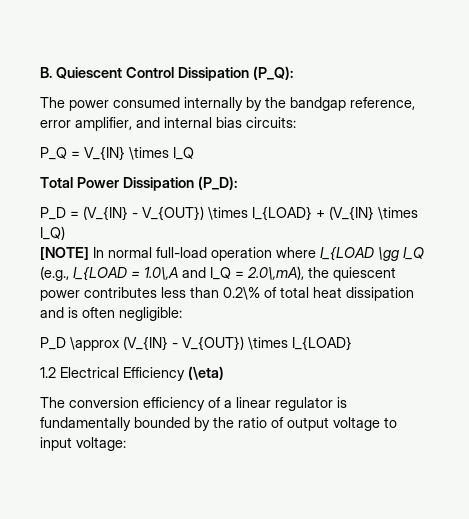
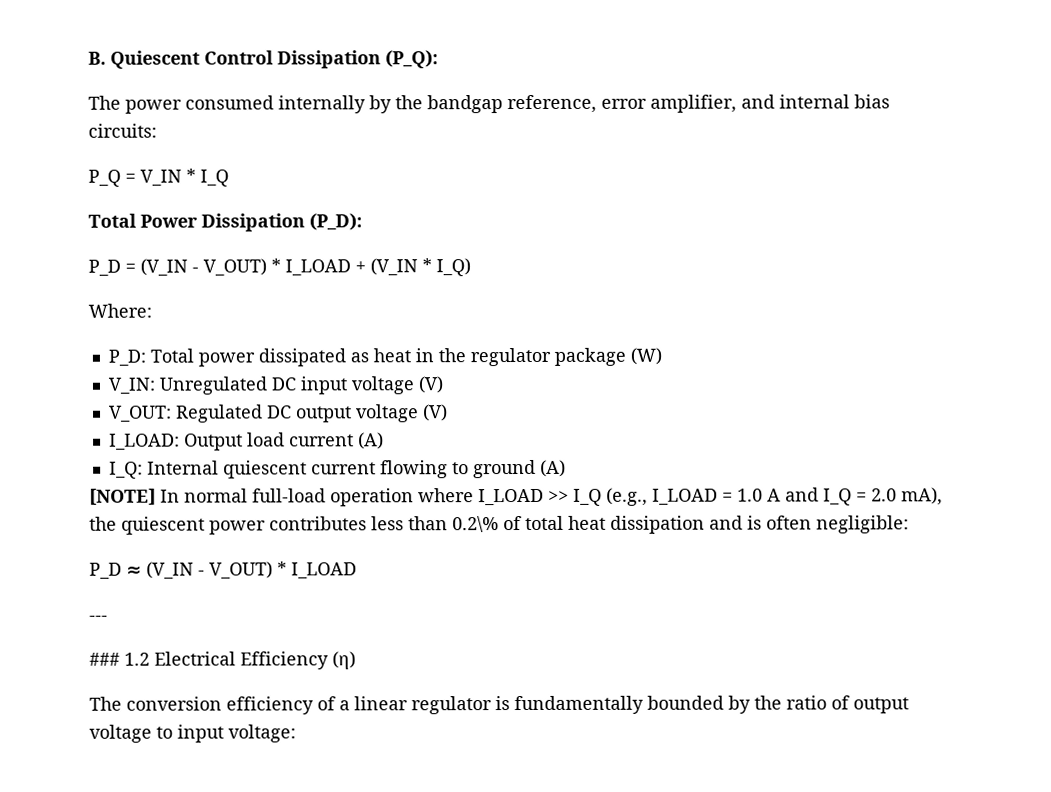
[84,146,169,161] V_{IN} \times -> [140,168,196,186] V_IN *
[83,206,418,221] [40,226,65,240] (V_{IN} - V_{OUT}) \times I_{LOAD} + (V_{IN} \times I_Q) -> [140,258,471,277] [88,303,152,318] [107,347,662,367] [107,376,443,395] [108,404,448,423] [108,432,384,451] [108,459,566,479] (V_IN - V_OUT) * I_LOAD + (V_IN * I_Q) // Where: // P_D: Total power dissipated as heat in the regulator package (W) // V_IN: Unregulated DC input voltage (V) // V_OUT: Regulated DC output voltage (V) // I_LOAD: Output load current (A) // I_Q: Internal quiescent current flowing to ground (A)
[320,246,424,261] [40,266,178,281] I_{LOAD \gg I_Q (e.g., I_{LOAD = 1.0\,A -> [478,487,781,506] I_LOAD >> I_Q (e.g., I_LOAD = 1.0 A
[247,266,304,280] 2.0\,mA), -> [871,487,943,506] 2.0 mA),
[70,336,352,351] \approx (V_{IN} - V_{OUT}) \times I_{LOAD} // -> [126,561,357,579] [89,615,108,621] [89,652,120,666] ≈ (V_IN - V_OUT) * I_LOAD // --- // ###
[188,366,224,380] (\eta) -> [332,651,356,670] (η)

